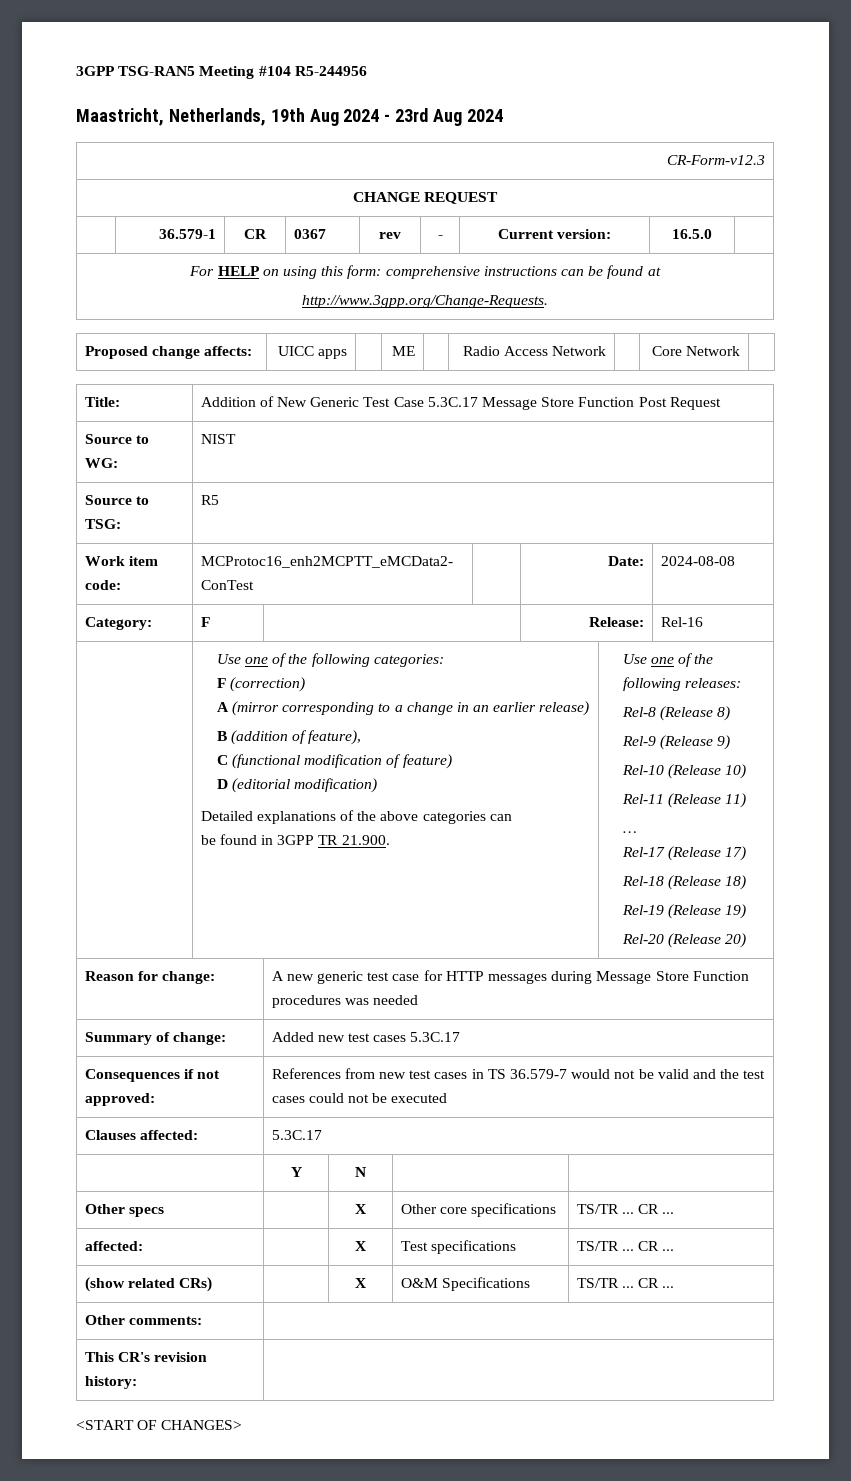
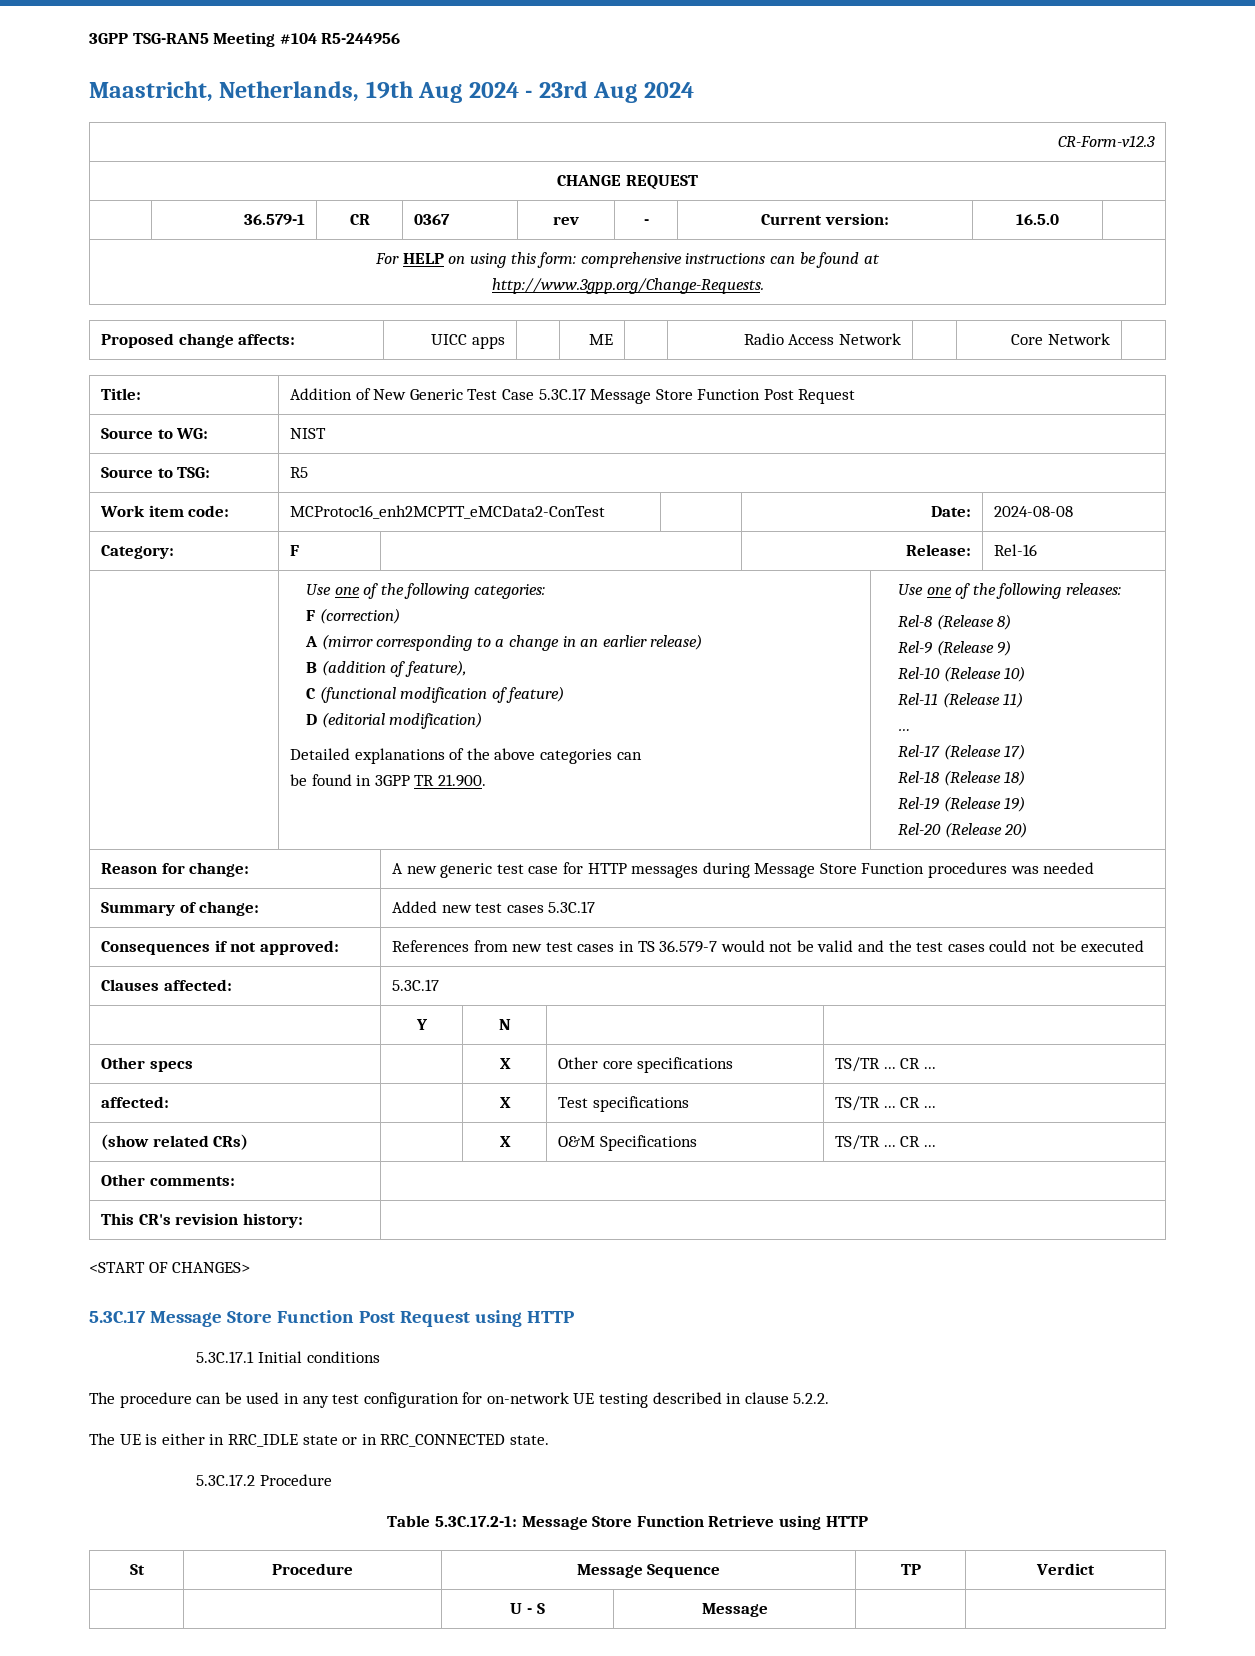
(243, 1425) none -> [89,1310,574,1327] [196,1351,380,1363] [89,1392,830,1408] [89,1433,549,1447] [196,1474,333,1486] [387,1515,868,1530] [129,1564,145,1575] [272,1563,353,1575] [576,1564,721,1578] [900,1564,921,1575] [1036,1563,1095,1575] [510,1603,545,1614] [701,1603,768,1617] // 5.3C.17 Message Store Function Post Request using HTTP // 5.3C.17.1 Initial conditions // The procedure can be used in any test configuration for on-network UE testing described in clause 5.2.2. // The UE is either in RRC_IDLE state or in RRC_CONNECTED state. // 5.3C.17.2 Procedure // Table 5.3C.17.2-1: Message Store Function Retrieve using HTTP // St | Procedure | Message Sequence | TP | Verdict // | | U - S | Message | |

